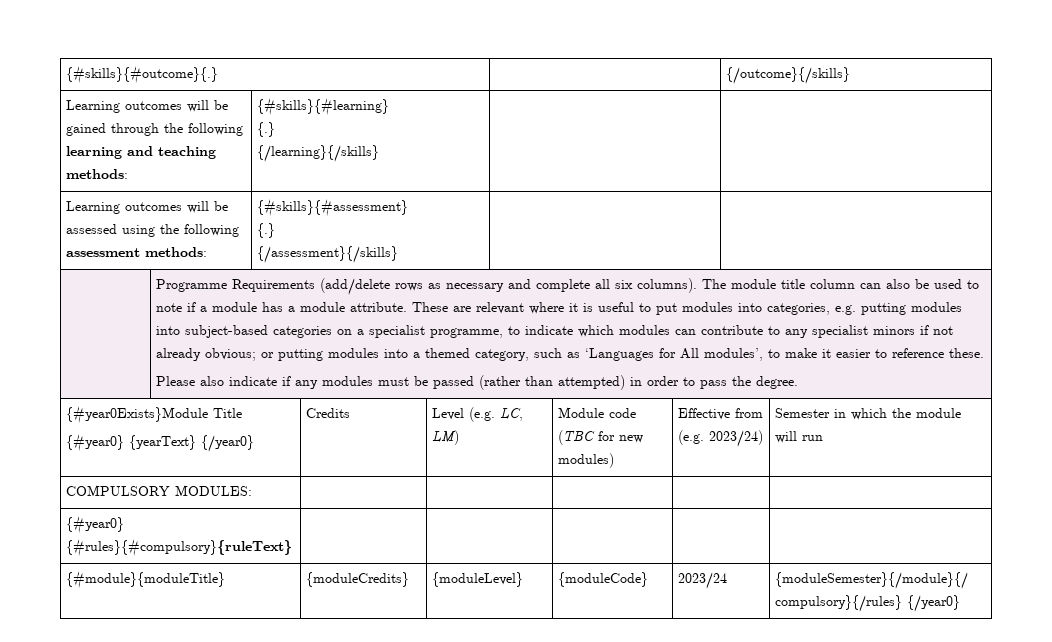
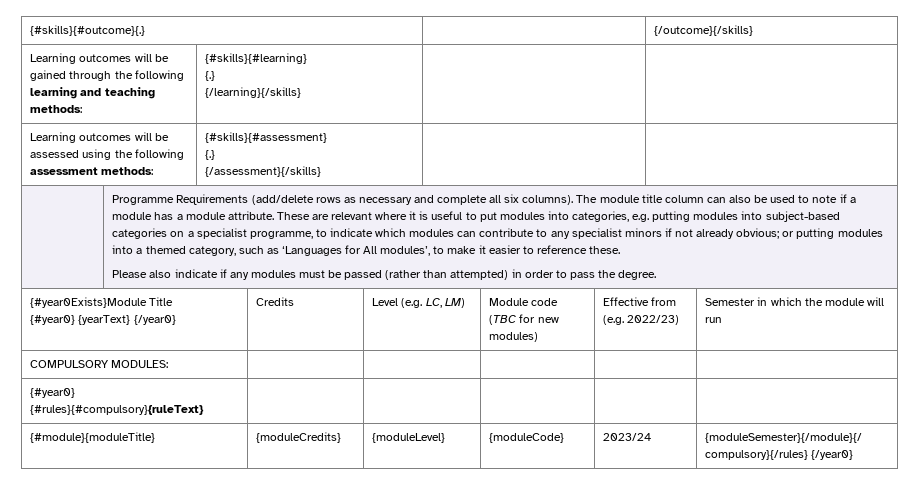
[709,430,764,447] 2023/24) -> [627,315,680,325] 2022/23)

